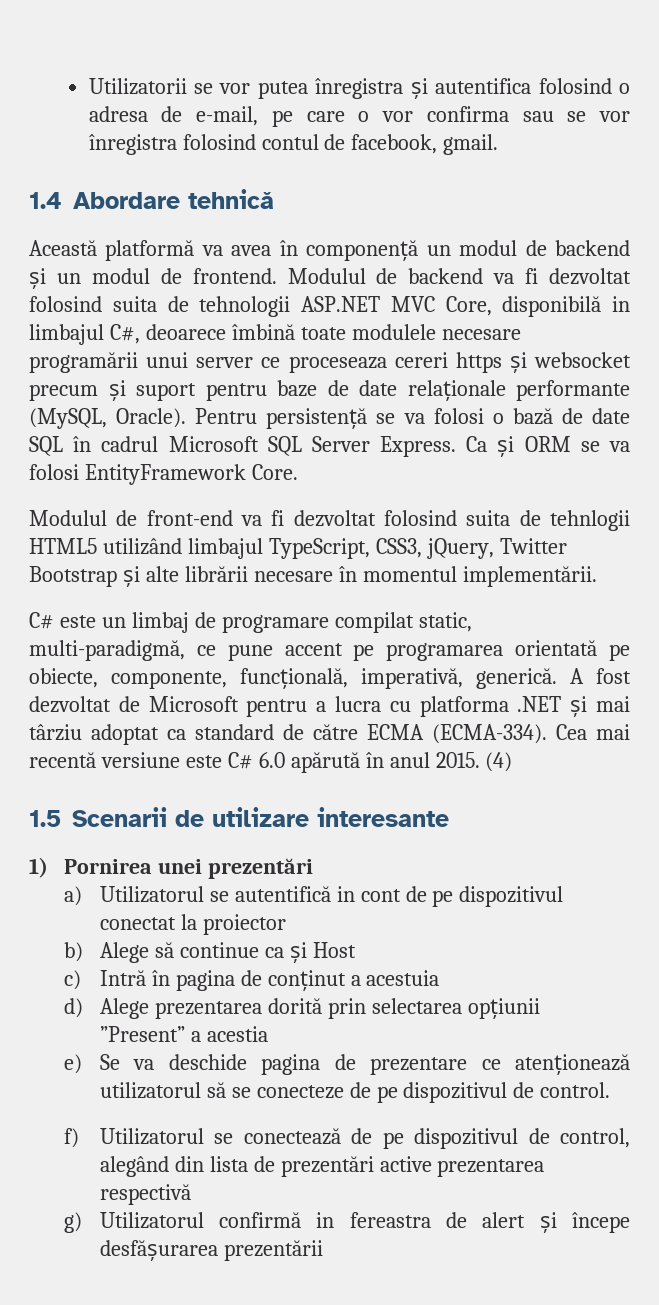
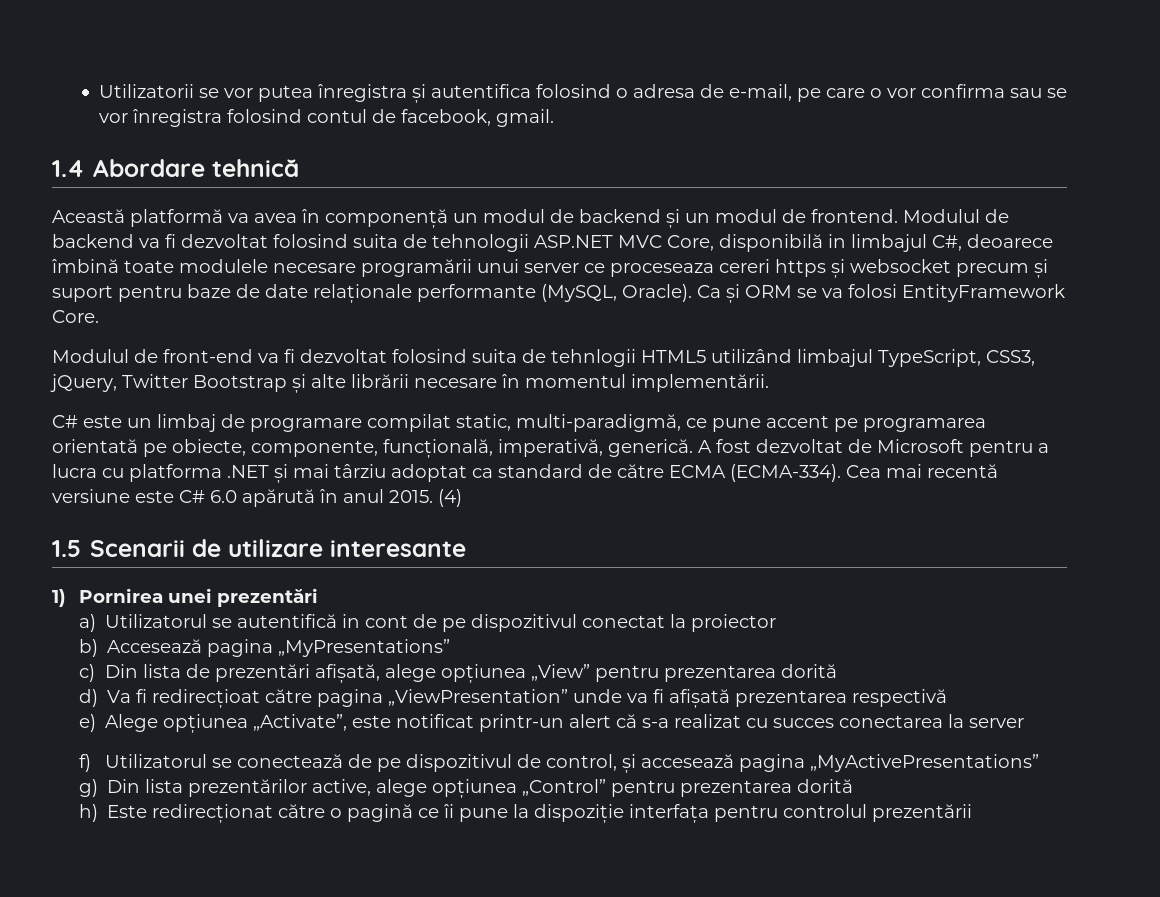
[195,408,631,429] [29,436,457,457] Pentru persistență se va folosi o bază de date SQL în cadrul Microsoft SQL Server Express. -> (692, 293) none
[99,942,356,963] [64,970,440,991] [64,998,540,1019] [99,1026,268,1042] [64,1054,630,1075] [99,1082,611,1103] Alege să continue ca și Host // c) Intră în pagina de conținut a acestuia // d) Alege prezentarea dorită prin selectarea opțiunii ”Present” a acestia // e) Se va deschide pagina de prezentare ce atenționează utilizatorul să se conecteze de pe dispozitivul de control. -> [106,639,450,657] [78,664,838,683] [78,689,947,708] [78,714,1025,733] Accesează pagina „MyPresentations” // c) Din lista de prezentări afișată, alege opțiunea „View” pentru prezentarea dorită // d) Va fi redirecțioat către pagina „ViewPresentation” unde va fi afișată prezentarea respectivă // e) Alege opțiunea „Activate”, este notificat printr-un alert că s-a realizat cu succes conectarea la server
[99,1156,545,1177] [99,1184,191,1205] [64,1212,631,1233] [99,1240,218,1261] alegând din lista de prezentări active prezentarea respectivă // g) Utilizatorul confirmă in fereastra de alert și începe desfășurarea -> [622,754,1040,773] [78,779,853,798] [78,804,867,823] și accesează pagina „MyActivePresentations” // g) Din lista prezentărilor active, alege opțiunea „Control” pentru prezentarea dorită // h) Este redirecționat către o pagină ce îi pune la dispoziție interfața pentru controlul

